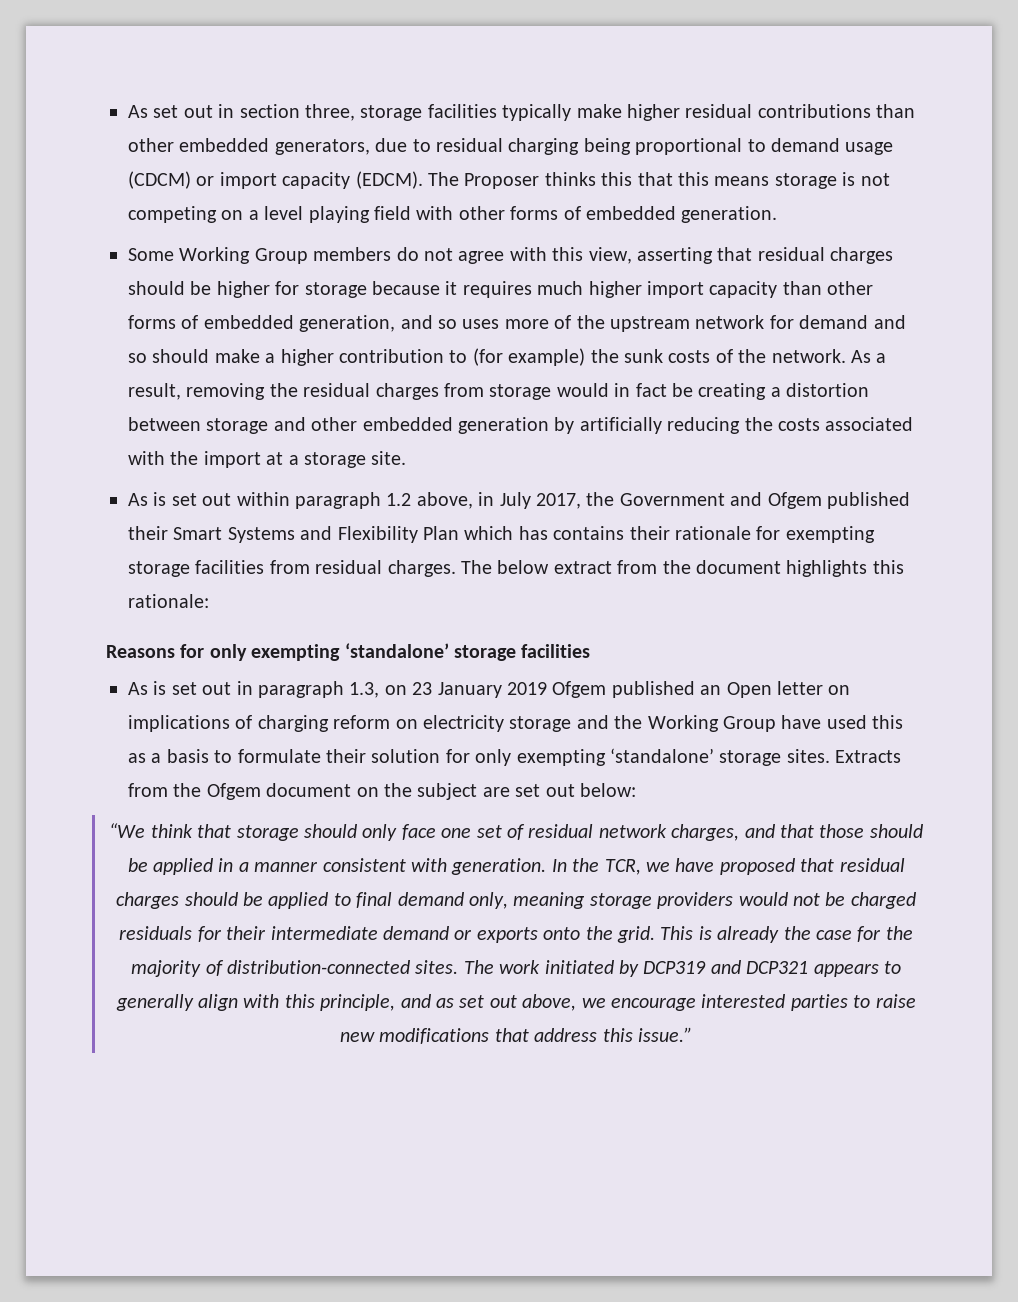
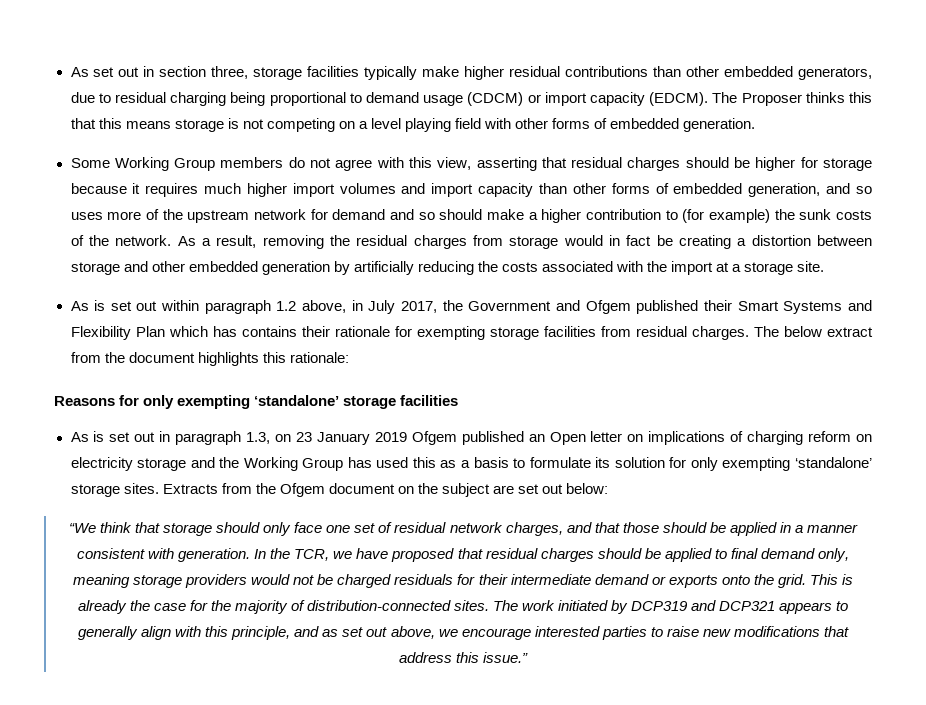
(704, 289) none -> [339,183,474,197] volumes and import
[781,715,822,729] have -> [347,457,372,468] has
[326,749,366,763] their -> [595,457,611,468] its

